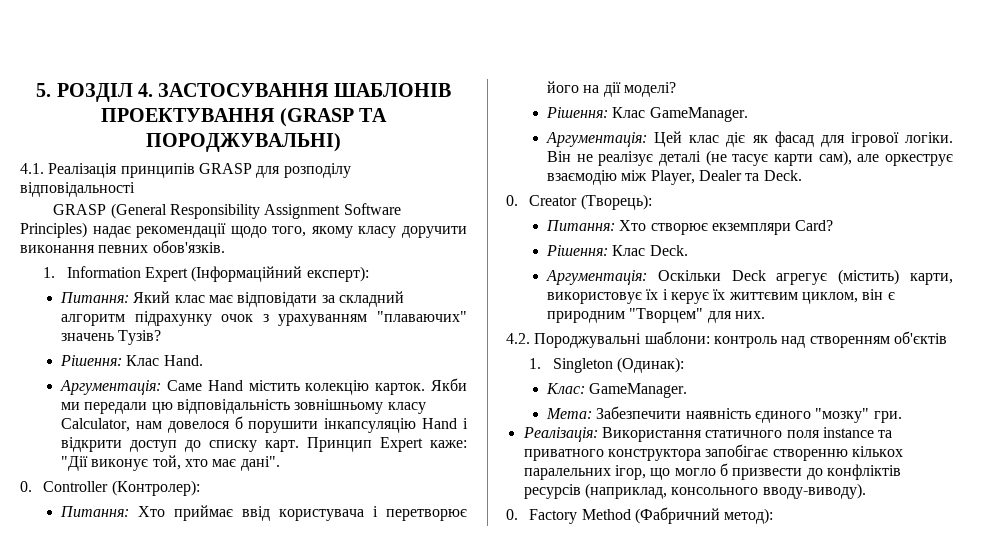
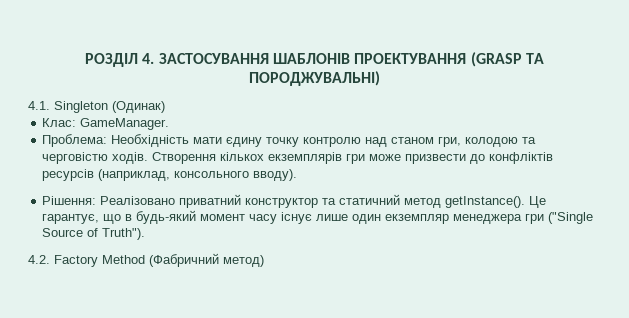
[36,83,52,97] 5. -> (85, 60) none
[48,163,351,178] [20,182,135,197] [53,203,401,219] [20,222,467,238] [20,240,225,253] [43,266,369,282] [59,291,404,307] [60,311,467,326] [60,330,162,345] [59,355,203,366] [59,378,467,395] [60,399,426,414] [60,416,468,433] [60,437,467,452] [60,455,280,471] [20,480,200,496] [59,505,468,521] [546,81,676,97] [545,107,748,122] [545,131,953,147] [546,150,953,166] [546,170,802,185] [506,194,652,210] [545,220,834,235] [545,245,688,256] [545,269,953,285] [546,289,895,304] [546,308,765,323] [506,331,947,348] [529,357,685,373] [545,383,688,398] [545,406,902,423] [522,427,893,442] [523,444,903,461] [523,463,728,480] Реалізація принципів GRASP для розподілу відповідальності // GRASP (General Responsibility Assignment Software Principles) надає рекомендації щодо того, якому класу доручити виконання певних обов'язків. // 1. Information Expert (Інформаційний експерт): // Питання: Який клас має відповідати за складний алгоритм підрахунку очок з урахуванням "плаваючих" значень Тузів? // Рішення: Клас Hand. // Аргументація: Саме Hand містить колекцію карток. Якби ми передали цю відповідальність зовнішньому класу Calculator, нам довелося б порушити інкапсуляцію Hand і відкрити доступ до списку карт. Принцип Expert каже: "Дії виконує той, хто має дані". // 0. Controller (Контролер): // Питання: Хто приймає ввід користувача і перетворює його на дії моделі? // Рішення: Клас GameManager. // Аргументація: Цей клас діє як фасад для ігрової логіки. Він не реалізує деталі (не тасує карти сам), але оркеструє взаємодію між Player, Dealer та Deck. // 0. Creator (Творець): // Питання: Хто створює екземпляри Card? // Рішення: Клас Deck. // Аргументація: Оскільки Deck агрегує (містить) карти, використовує їх і керує їх життєвим циклом, він є природним "Творцем" для них. // 4.2. Породжувальні шаблони: контроль над створенням об'єктів // 1. Singleton (Одинак): // Клас: GameManager. // Мета: Забезпечити наявність єдиного "мозку" гри. // Реалізація: Використання статичного поля instance та приватного конструктора запобігає створенню кількох паралельних ігор, що могло б -> [54,101,165,113] [42,118,170,130] [42,134,537,147] [42,152,402,164] Singleton (Одинак) // Клас: GameManager. // Проблема: Необхідність мати єдину точку контролю над станом гри, колодою та черговістю ходів. Створення кількох екземплярів гри може
[762,483,866,499] [506,509,518,520] вводу-виводу). // 0. -> [253,169,298,181] [42,194,547,208] [42,210,594,224] [42,228,146,240] [28,255,50,264] вводу). // Рішення: Реалізовано приватний конструктор та статичний метод getInstance(). Це гарантує, що в будь-який момент часу існує лише один екземпляр менеджера гри ("Single Source of Truth"). // 4.2.
[724,508,774,524] метод): -> [223,255,264,267] метод)

